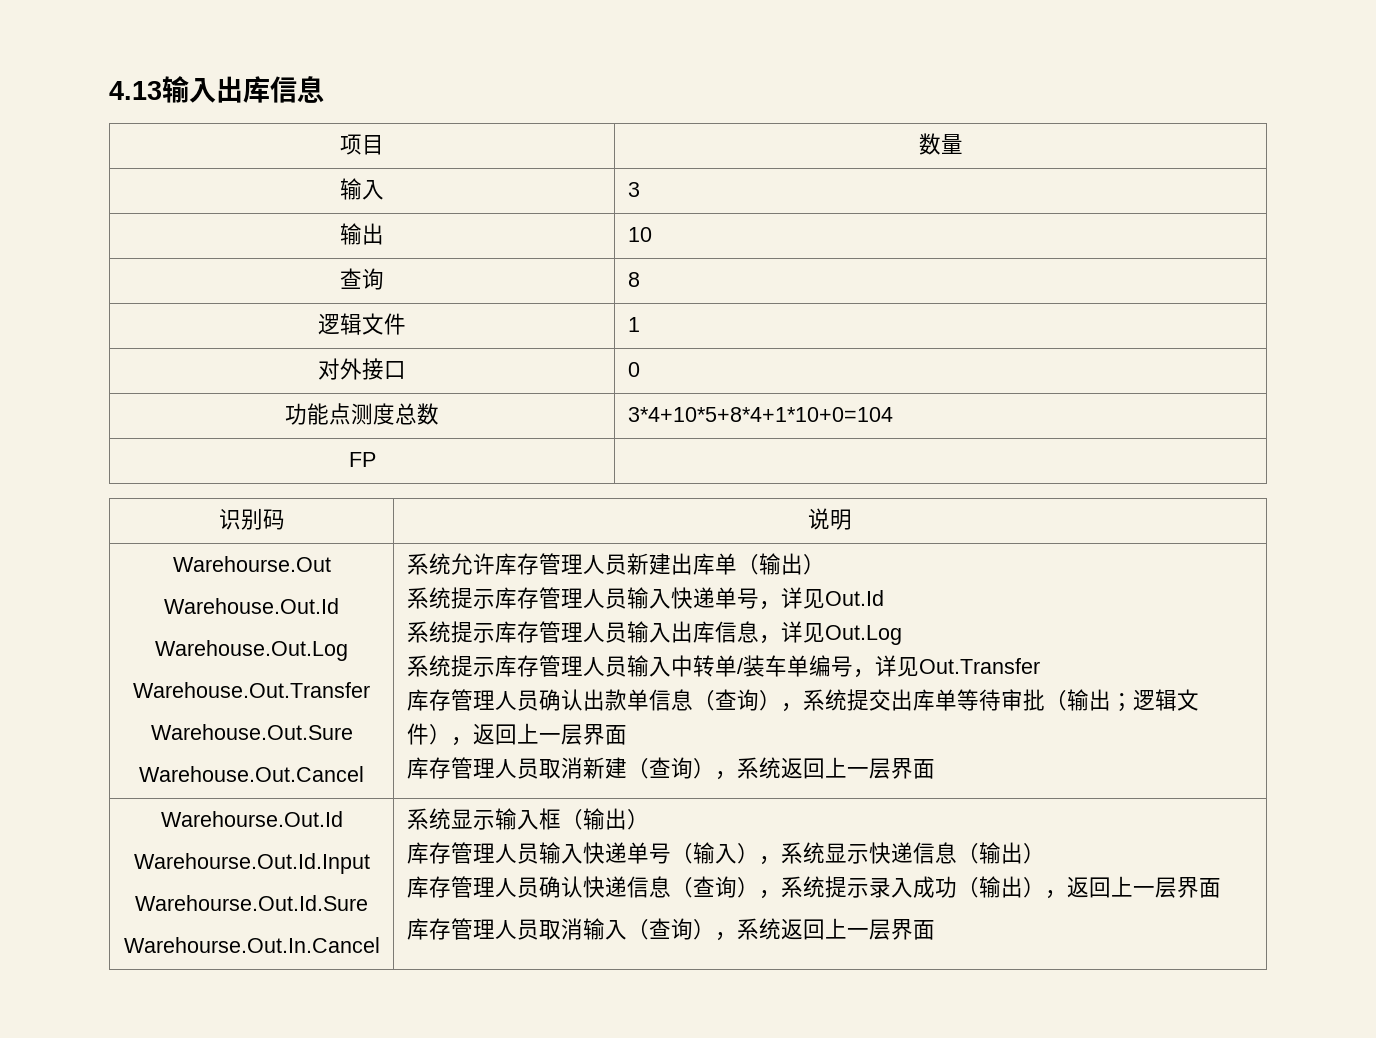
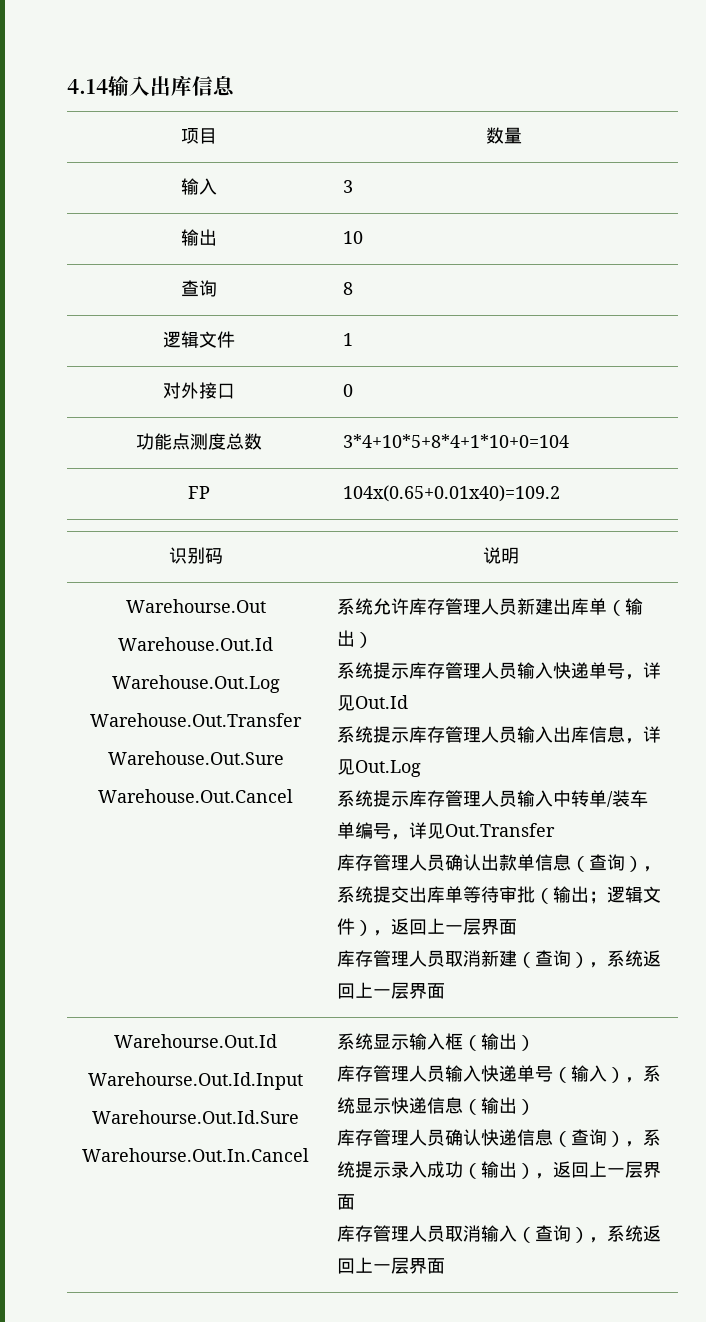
[109,81,162,100] 4.13 -> [67,79,108,94] 4.14
(376, 459) none -> [343,485,561,502] 104x(0.65+0.01x40)=109.2

